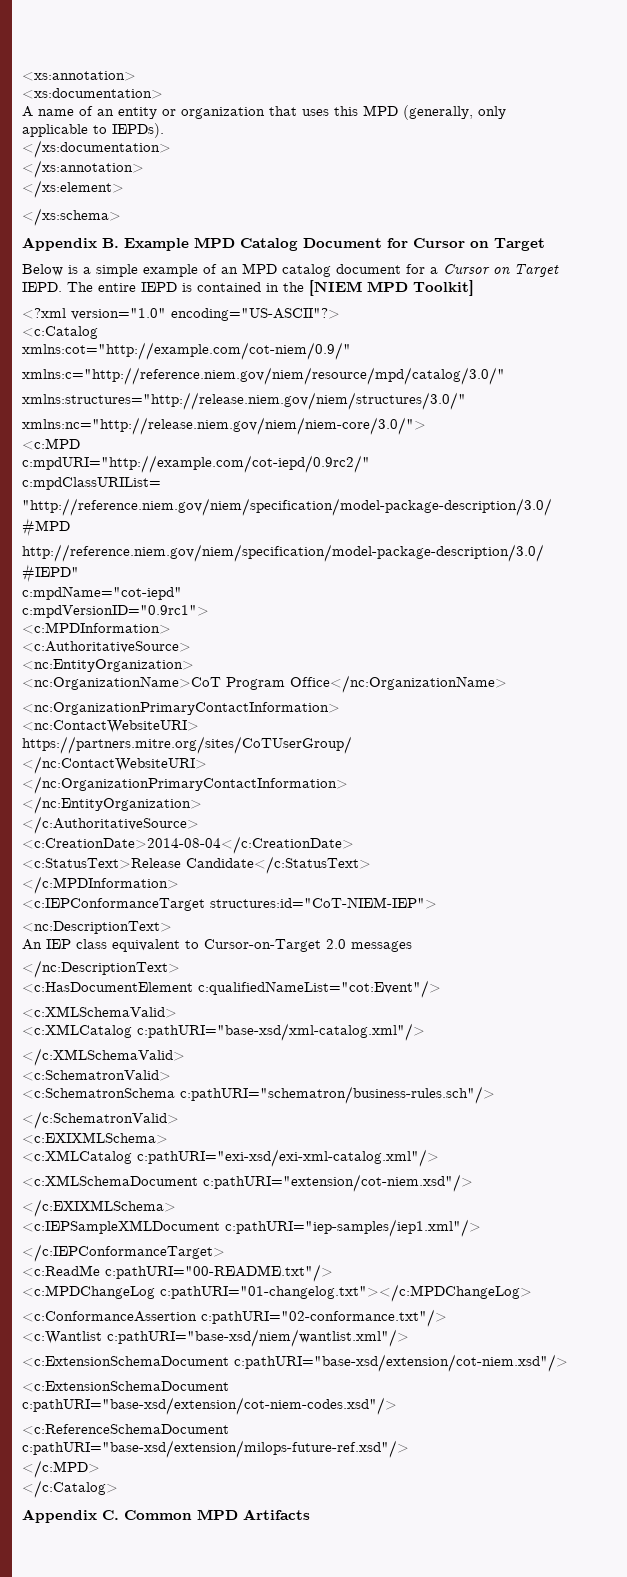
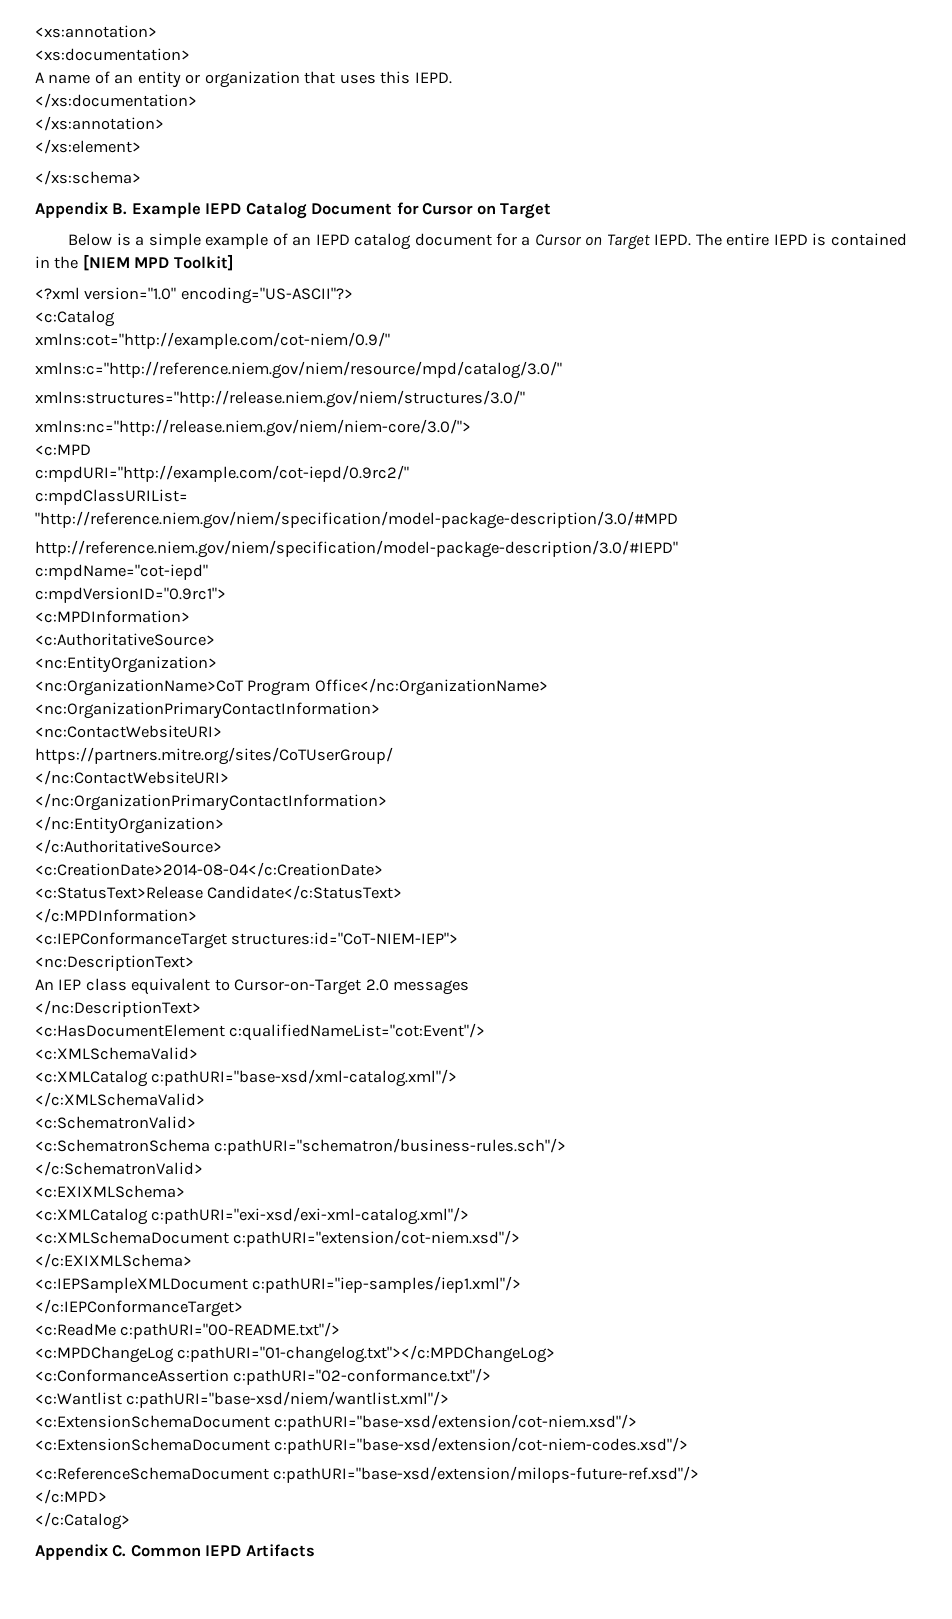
[363,105,506,120] [22,123,164,138] MPD (generally, only applicable to IEPDs). -> [414,72,452,84] IEPD.
[194,237,235,248] MPD -> [205,203,242,214] IEPD
[242,263,277,274] MPD -> [315,234,350,245] IEPD
[197,1509,238,1520] MPD -> [205,1545,242,1556] IEPD

